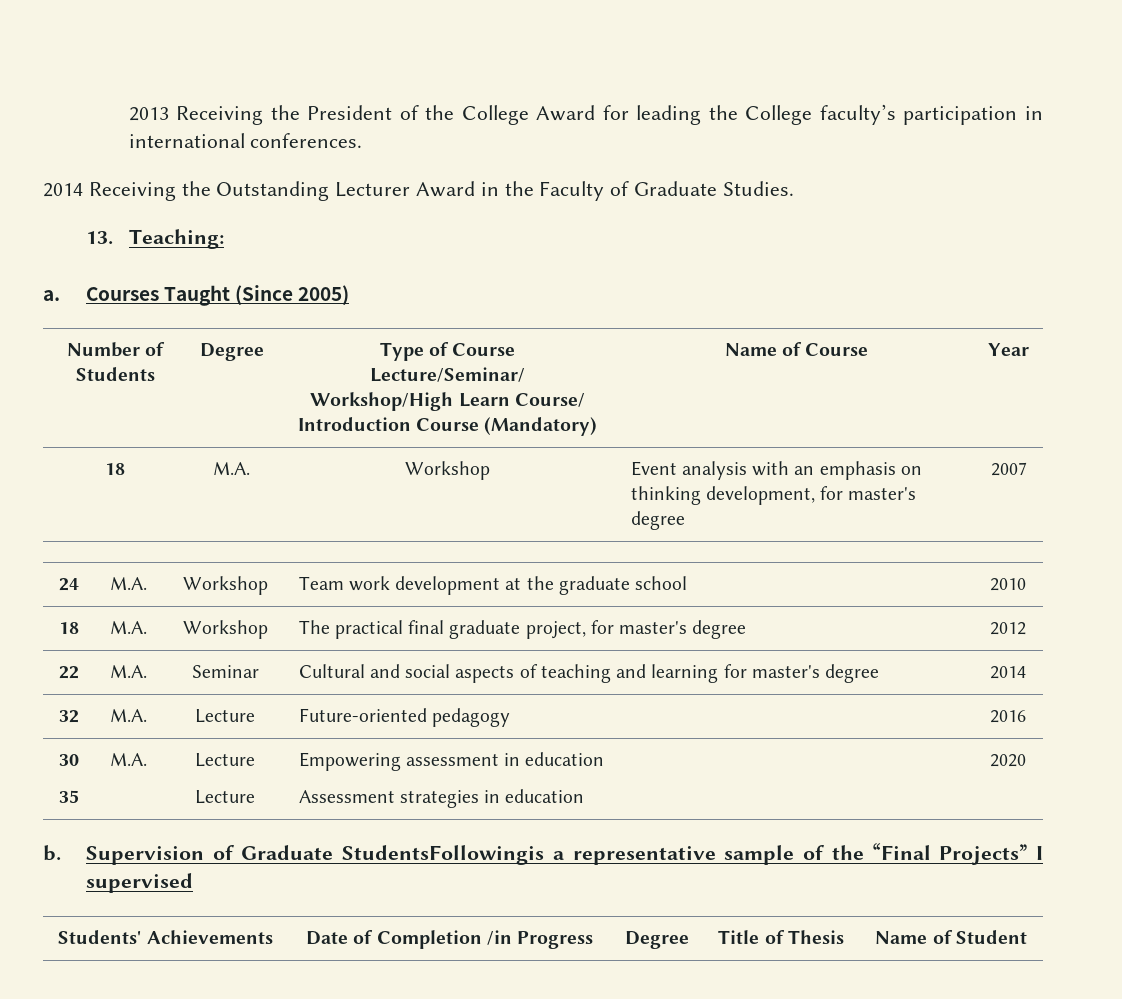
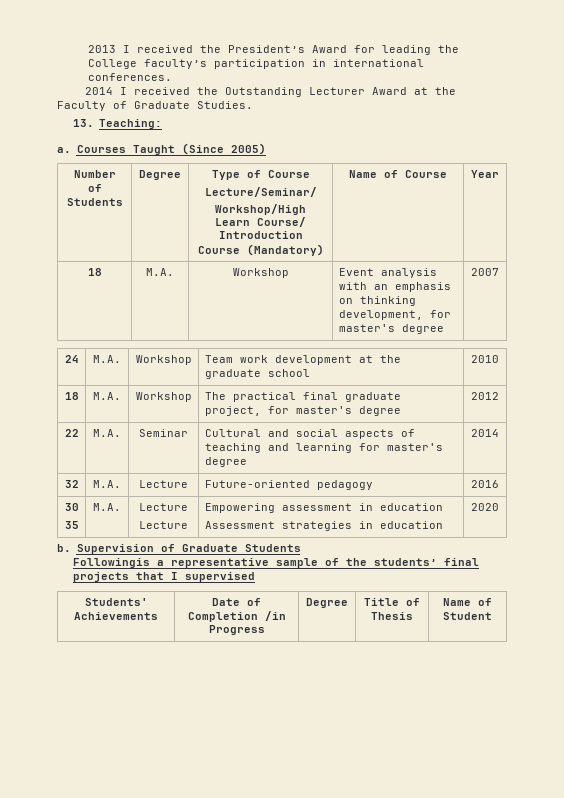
[176,105,529,125] Receiving the President of the College -> [123,45,306,53] I received the President’s
[88,182,176,201] Receiving -> [120,87,191,95] I received
[480,182,499,196] in -> [414,87,429,95] at
[342,845,545,865] StudentsFollowingis -> [244,544,301,552] [72,558,150,568] Students // Followingis
[872,843,1028,865] “Final Projects” -> [373,558,479,566] [72,572,164,582] students’ final projects that

